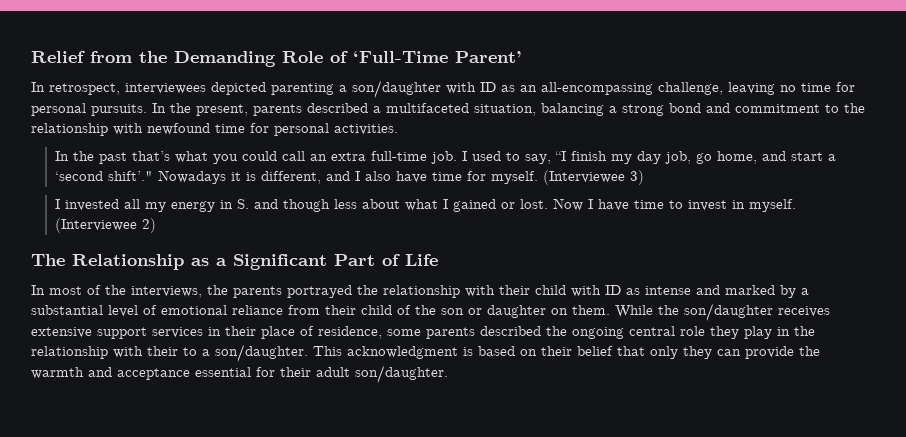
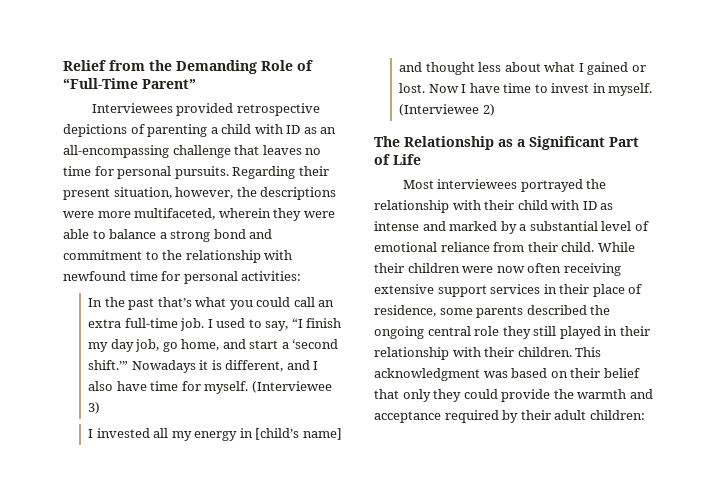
[353,51,522,63] [31,82,266,95] ‘Full-Time Parent’ // In retrospect, interviewees depicted -> [63,78,196,89] [91,103,320,116] [63,124,145,137] “Full-Time Parent” // Interviewees provided retrospective depictions of
[352,80,441,98] son/daughter -> [221,124,252,134] child
[658,82,775,95] challenge, leaving -> [172,145,302,158] challenge that leaves
[152,103,604,116] In the present, parents described a multifaceted situation, balancing -> [232,166,329,179] [63,187,337,200] [63,208,335,221] [63,229,157,239] Regarding their present situation, however, the descriptions were more multifaceted, wherein they were able to balance
[334,124,398,135] activities. -> [241,271,302,281] activities:
[108,171,154,181] shift’." -> [88,360,129,370] shift.’”
[237,199,331,212] S. and though -> [255,428,342,440] [399,62,475,75] [child’s name] and thought
[31,285,282,298] In most of the interviews, the parents -> [402,179,518,189] Most interviewees
[361,303,830,321] child of the son or daughter on them. While the son/daughter receives -> [561,242,635,252] [374,263,621,276] child. While their children were now often receiving
[744,326,815,339] [31,344,308,362] play in the relationship with their to a son/daughter. -> [533,326,650,339] [374,347,572,360] still played in their relationship with their children.
[463,347,473,356] is -> [483,371,508,378] was
[717,349,741,356] can -> [463,389,498,399] could
[195,367,275,377] essential for -> [444,410,519,423] required by
[355,365,448,383] son/daughter. -> [589,410,645,420] children:

